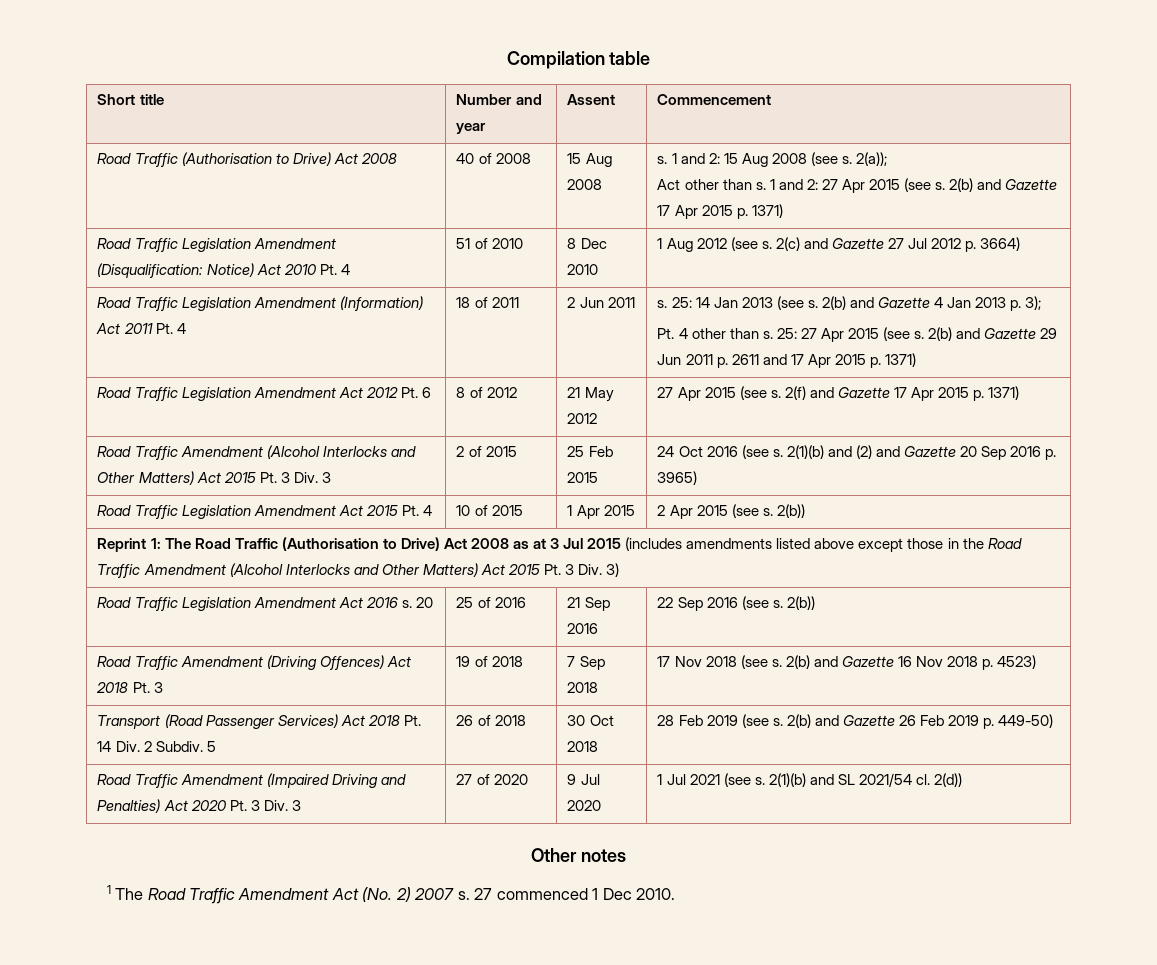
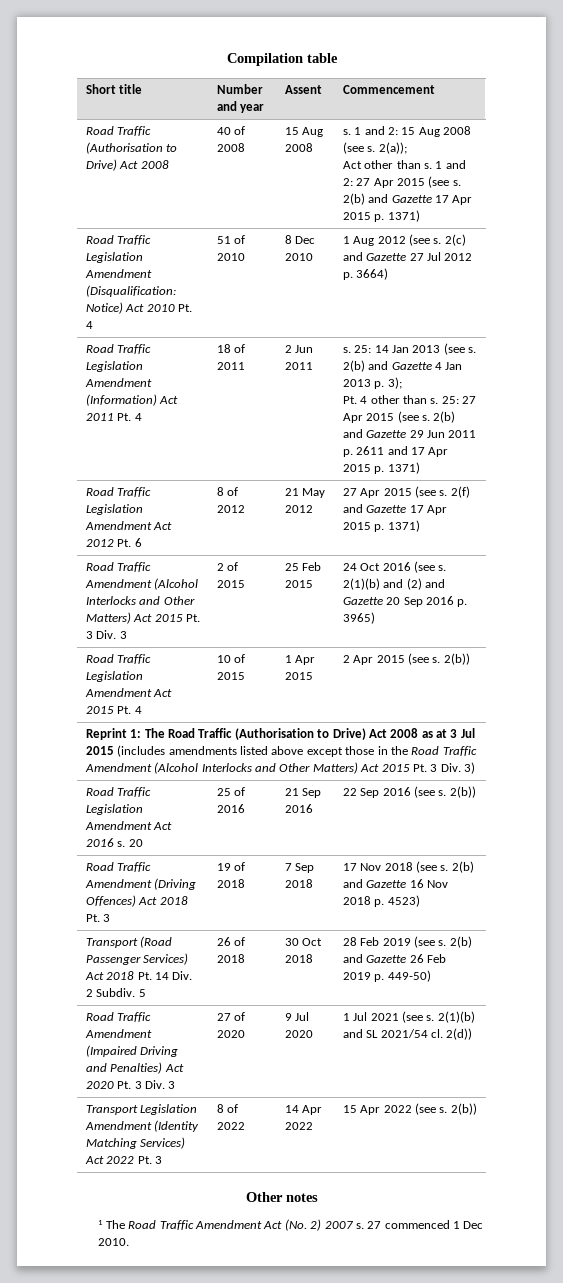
(962, 780) none -> [85,1104,198,1115] [84,1120,200,1132] [85,1137,186,1149] [84,1156,163,1164] [216,1104,239,1113] [216,1122,245,1130] [284,1105,323,1115] [284,1122,313,1130] [342,1103,477,1115] // Transport Legislation Amendment (Identity Matching Services) Act 2022 Pt. 3 | 8 of 2022 | 14 Apr 2022 | 15 Apr 2022 (see s. 2(b))

